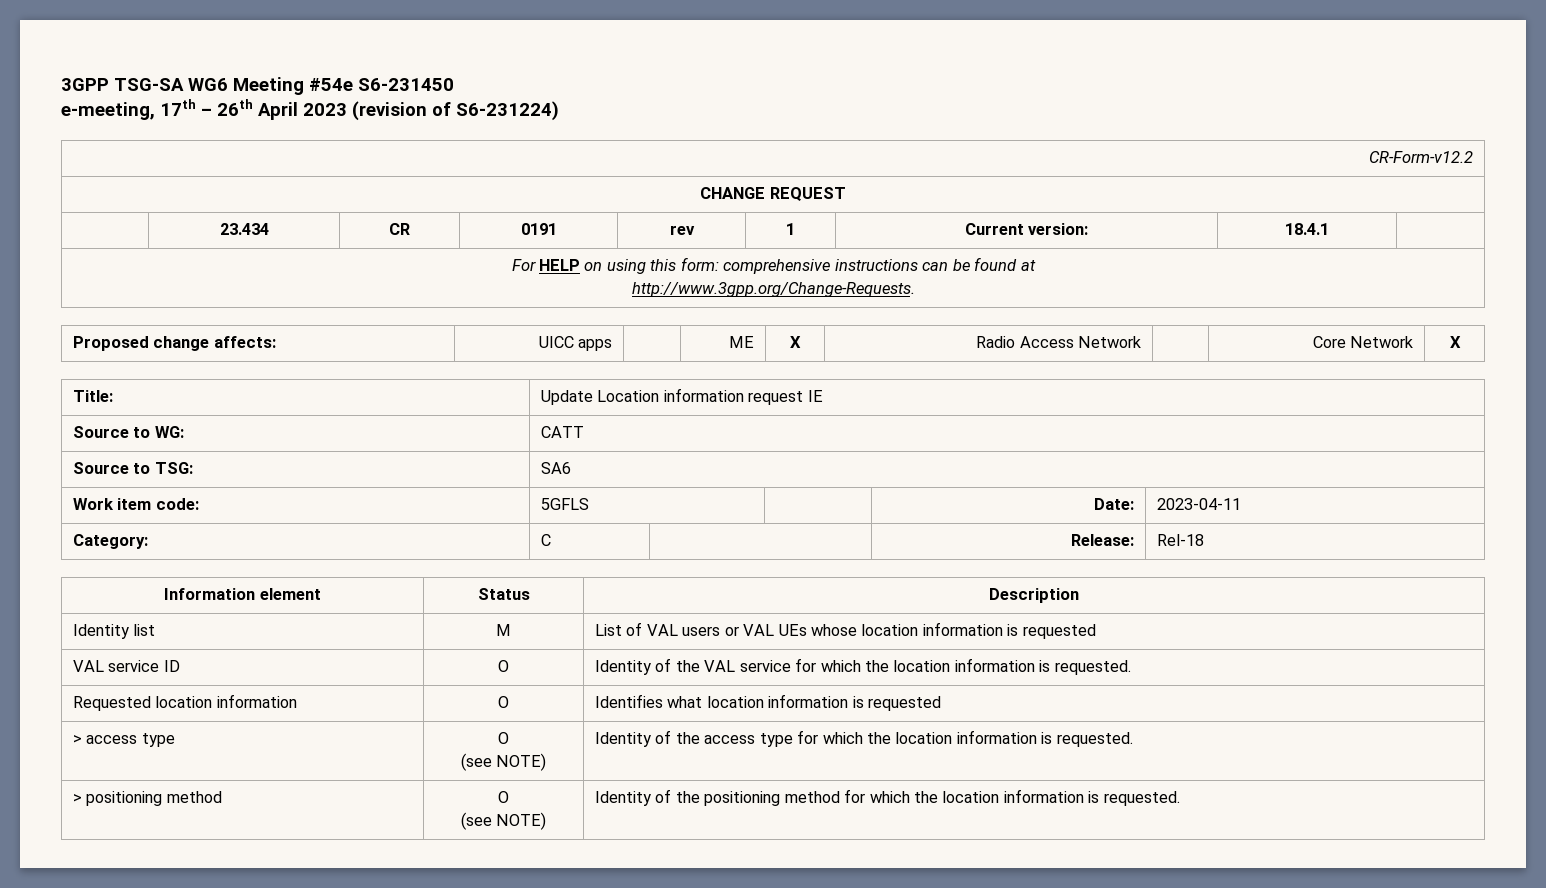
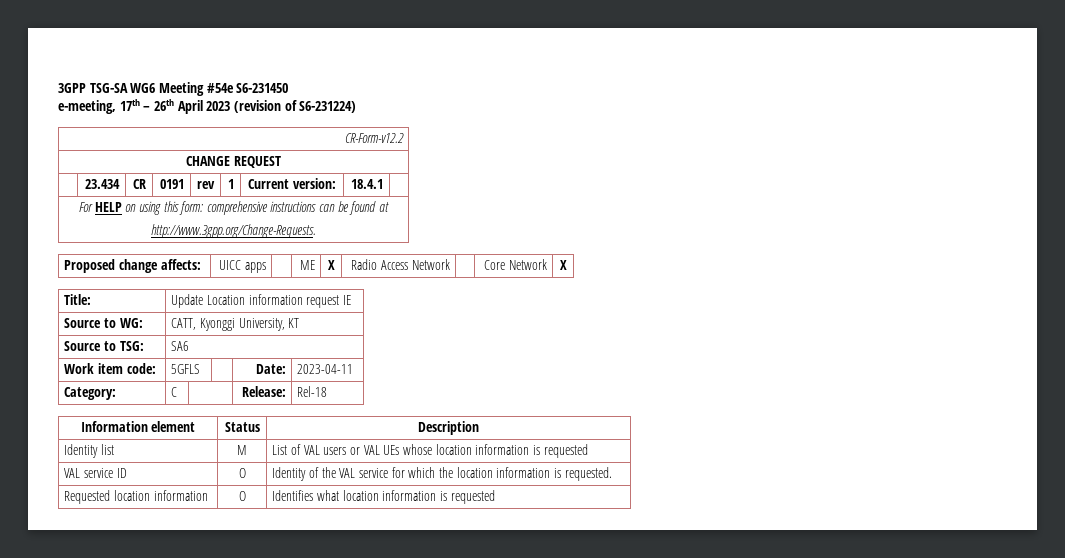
[540,426,584,438] CATT -> [171,318,300,331] CATT, Kyonggi University, KT
[72,733,175,747] [498,732,509,744] [460,753,547,771] [594,730,1133,747] [72,791,222,806] [498,791,509,803] [460,812,547,830] [594,789,1180,806] // > access type | O // (see NOTE) | Identity of the access type for which the location information is requested. // > positioning method | O // (see NOTE) | Identity of the positioning method for which the location information is requested. -> (495, 497) none

